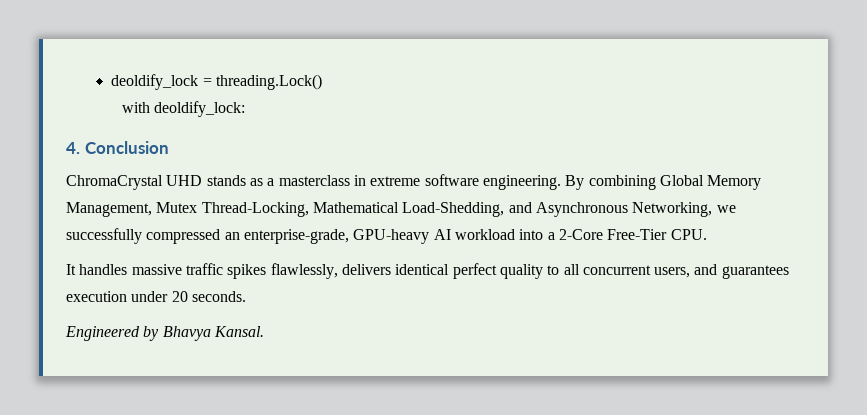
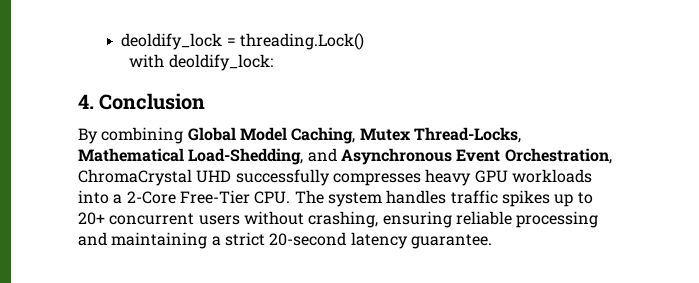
[66,174,762,190] [66,202,736,217] [66,228,515,244] ChromaCrystal UHD stands as a masterclass in extreme software engineering. By combining Global Memory Management, Mutex Thread-Locking, Mathematical Load-Shedding, and Asynchronous Networking, we successfully compressed an enterprise-grade, GPU-heavy AI workload -> [78,127,521,144] [78,148,612,165] [78,169,592,186] By combining Global Model Caching, Mutex Thread-Locks, Mathematical Load-Shedding, and Asynchronous Event Orchestration, ChromaCrystal UHD successfully compresses heavy GPU workloads
[66,263,789,279] [66,291,246,302] [65,326,264,341] // It handles massive traffic spikes flawlessly, delivers identical perfect quality to all concurrent users, and guarantees execution under 20 seconds. // Engineered by Bhavya Kansal. -> [294,190,593,207] [78,211,599,228] [78,232,492,249] The system handles traffic spikes up to 20+ concurrent users without crashing, ensuring reliable processing and maintaining a strict 20-second latency guarantee.

